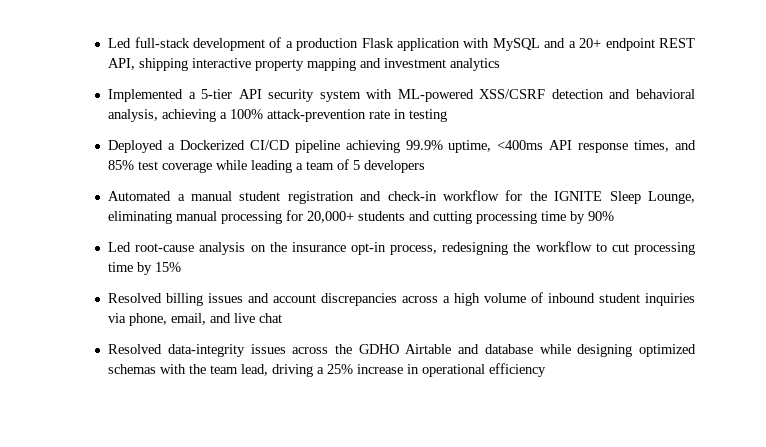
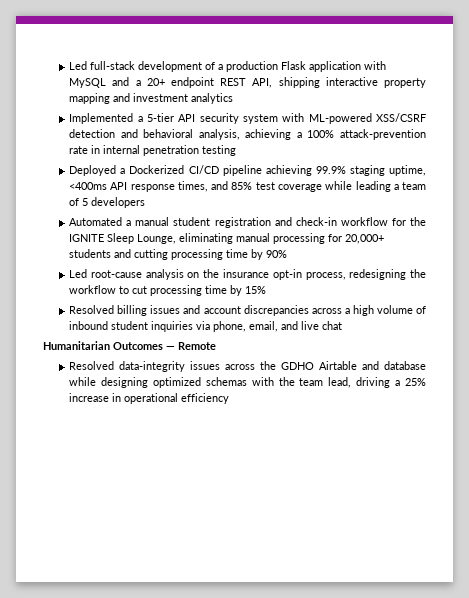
(407, 114) none -> [103,145,200,156] internal penetration
(443, 145) none -> [349,165,385,176] staging
(283, 318) none -> [43,341,216,350] // Humanitarian Outcomes — Remote

